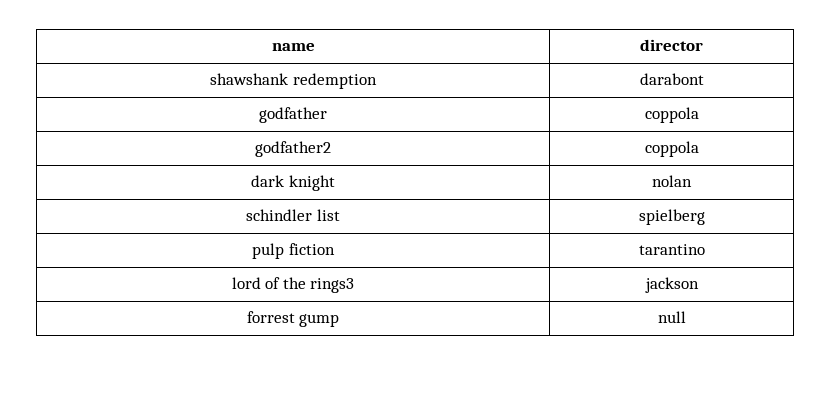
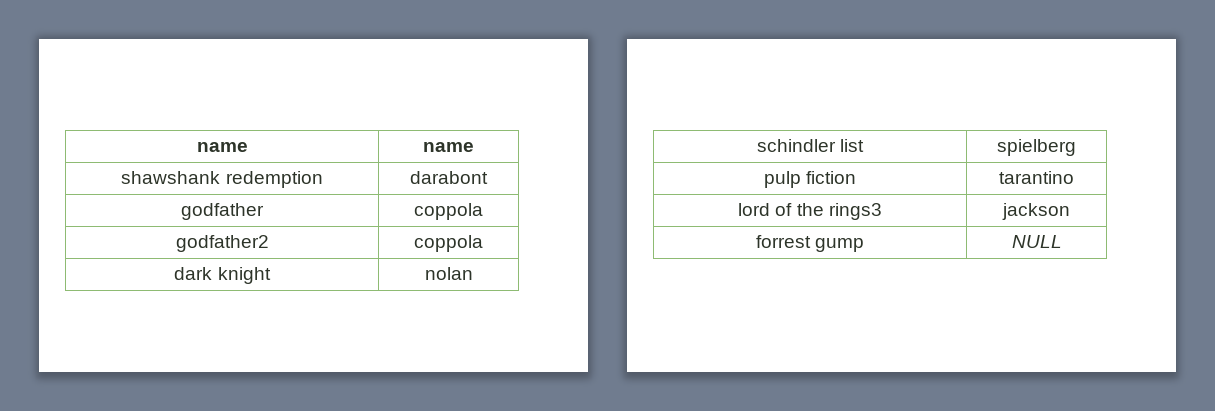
[639,39,703,51] director -> [423,142,474,152] name
[657,311,686,323] null -> [1011,235,1062,248] NULL

